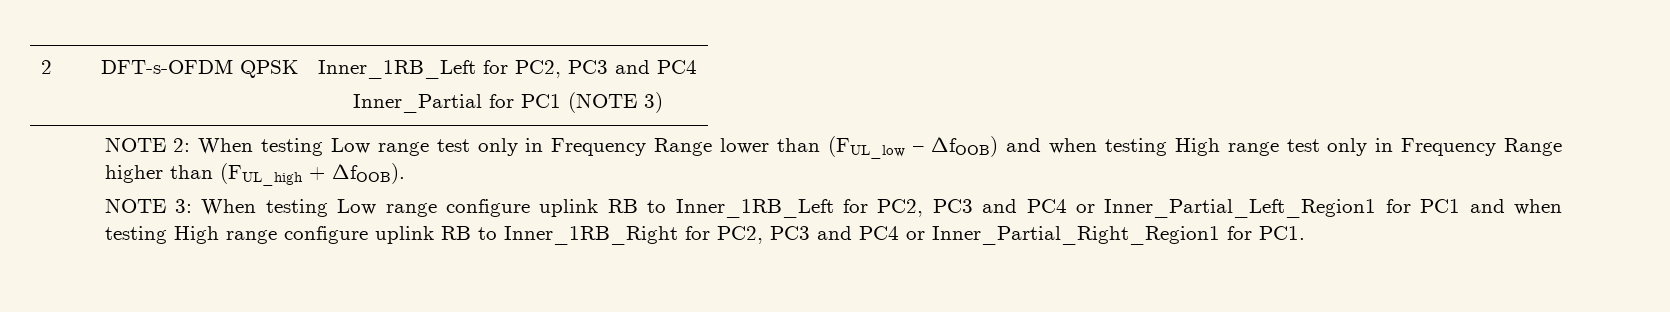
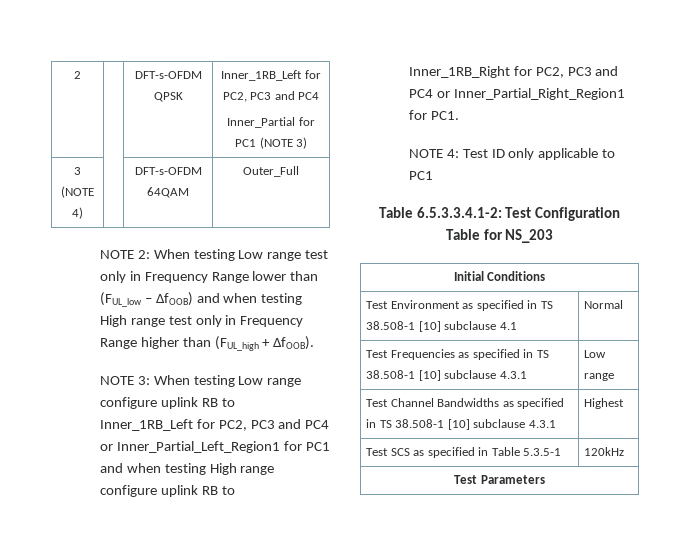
(663, 102) none -> [74,167,81,175] [61,186,94,198] [72,207,83,219] [134,167,202,175] [147,187,189,198] [243,166,299,177] // 3 (NOTE 4) | | DFT-s-OFDM 64QAM | Outer_Full
(1305, 233) none -> [408,148,616,160] [408,171,433,180] [378,207,621,221] [445,229,554,243] [453,271,546,281] [366,300,553,311] [366,321,517,332] [584,300,624,309] [366,349,549,360] [366,370,527,381] [584,350,607,358] [584,373,615,381] [366,398,565,409] [366,419,556,430] [584,398,625,409] [366,447,562,458] [584,447,625,456] [454,475,545,484] // NOTE 4: Test ID only applicable to PC1 // Table 6.5.3.3.4.1-2: Test Configuration Table for NS_203 // Initial Conditions // Test Environment as specified in TS 38.508-1 [10] subclause 4.1 | Normal // Test Frequencies as specified in TS 38.508-1 [10] subclause 4.3.1 | Low range // Test Channel Bandwidths as specified in TS 38.508-1 [10] subclause 4.3.1 | Highest // Test SCS as specified in Table 5.3.5-1 | 120kHz // Test Parameters

